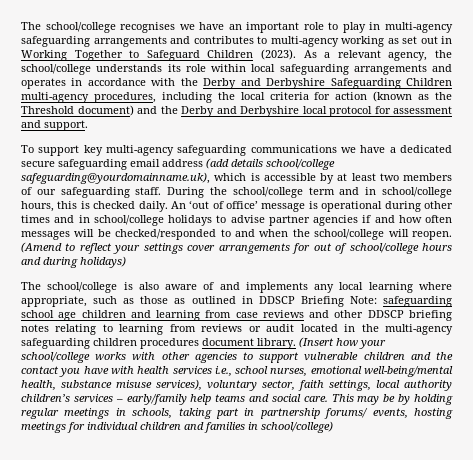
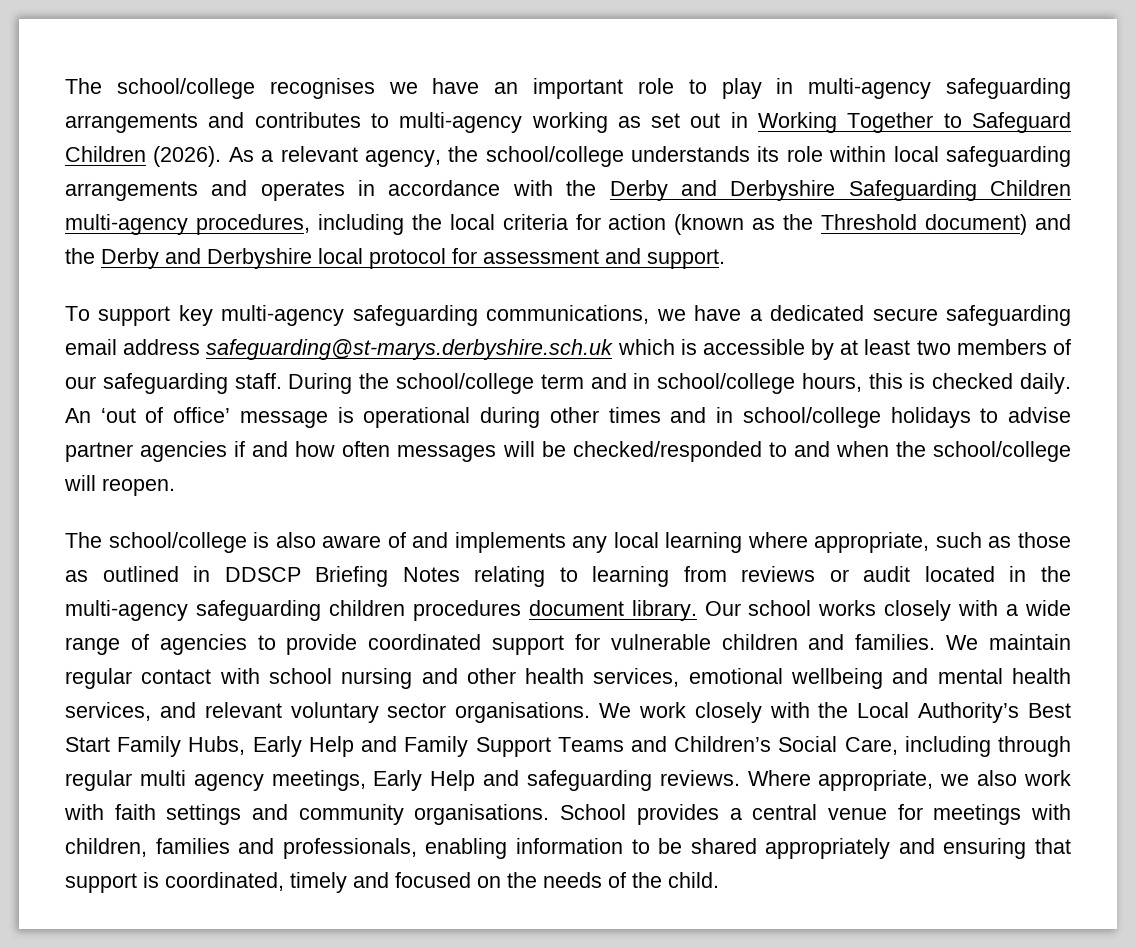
[261,49,296,60] (2023). -> [153,146,222,167] (2026).
[250,145,337,153] communications -> [486,305,650,324] communications,
[206,158,335,170] [21,172,210,184] (add details school/college safeguarding@yourdomainname.uk), -> [206,339,614,360] safeguarding@st-marys.derbyshire.sch.uk
[21,242,452,254] [21,256,126,268] (Amend to reflect your settings cover arrangements for out of school/college hours and during holidays) -> (175, 487) none
[349,296,452,307] [21,310,452,321] [21,324,49,332] Note: safeguarding school age children and learning from case reviews and other DDSCP briefing notes -> [402,567,460,582] Notes
[299,337,386,349] [21,352,453,363] [21,366,454,377] [21,379,452,391] [21,394,454,405] [21,408,453,419] [21,421,333,433] (Insert how your school/college works with other agencies to support vulnerable children and the contact you have with health services i.e., school nurses, emotional well-being/mental health, substance misuse services), voluntary sector, faith settings, local authority children’s services – early/family help teams and social care. This may be by holding regular meetings in schools, taking part in partnership forums/ events, hosting meetings for individual children and families in school/college) -> [704,600,1071,621] [65,634,1071,655] [65,668,1071,689] [65,702,1071,723] [65,736,1071,757] [65,770,1071,791] [64,804,1072,825] [65,838,1072,859] [65,872,719,893] Our school works closely with a wide range of agencies to provide coordinated support for vulnerable children and families. We maintain regular contact with school nursing and other health services, emotional wellbeing and mental health services, and relevant voluntary sector organisations. We work closely with the Local Authority’s Best Start Family Hubs, Early Help and Family Support Teams and Children’s Social Care, including through regular multi agency meetings, Early Help and safeguarding reviews. Where appropriate, we also work with faith settings and community organisations. School provides a central venue for meetings with children, families and professionals, enabling information to be shared appropriately and ensuring that support is coordinated, timely and focused on the needs of the child.

